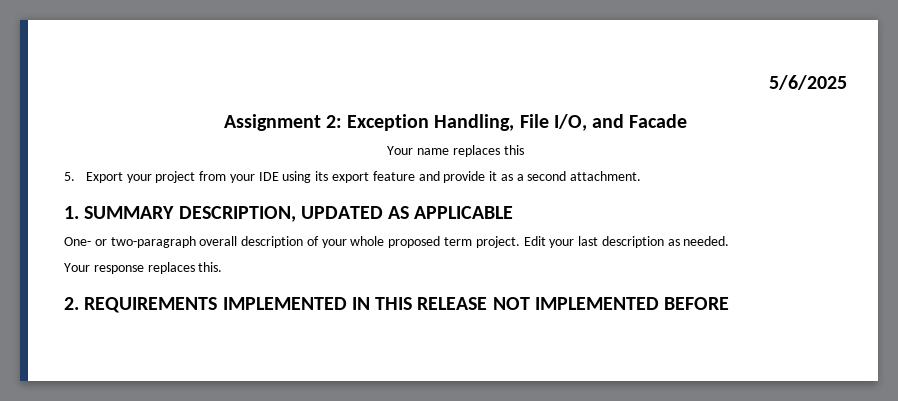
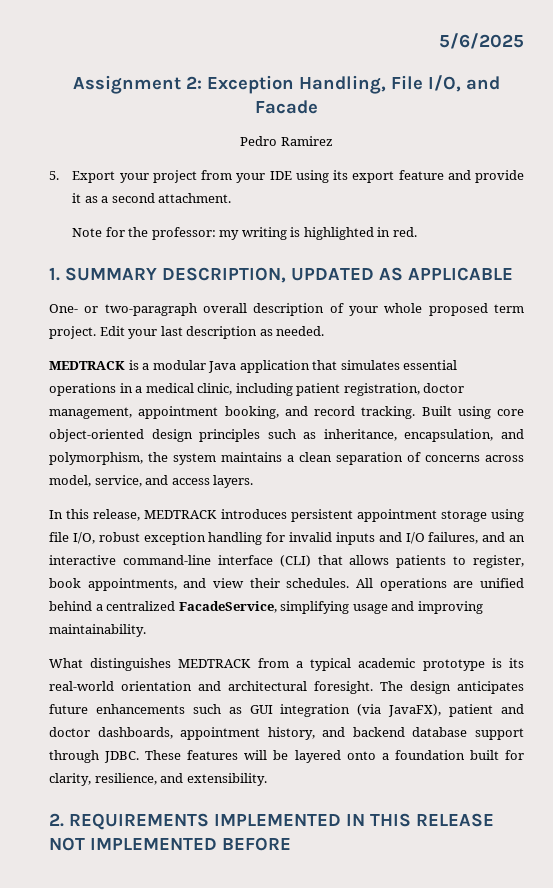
[387,145,524,157] Your name replaces this -> [240,136,333,146] Pedro Ramirez
(642, 176) none -> [72,227,417,240] // Note for the professor: my writing is highlighted in red.
[64,262,223,274] Your response replaces this. -> [49,360,458,373] [49,383,465,396] [49,406,524,419] [49,429,524,442] [49,452,524,465] [49,475,254,488] [49,509,524,522] [49,532,525,545] [49,555,524,568] [49,578,524,591] [49,601,483,614] [49,624,146,637] [49,658,524,671] [49,681,524,694] [49,704,525,717] [49,727,524,740] [49,750,524,763] [49,773,267,786] MEDTRACK is a modular Java application that simulates essential operations in a medical clinic, including patient registration, doctor management, appointment booking, and record tracking. Built using core object-oriented design principles such as inheritance, encapsulation, and polymorphism, the system maintains a clean separation of concerns across model, service, and access layers. // In this release, MEDTRACK introduces persistent appointment storage using file I/O, robust exception handling for invalid inputs and I/O failures, and an interactive command-line interface (CLI) that allows patients to register, book appointments, and view their schedules. All operations are unified behind a centralized FacadeService, simplifying usage and improving maintainability. // What distinguishes MEDTRACK from a typical academic prototype is its real-world orientation and architectural foresight. The design anticipates future enhancements such as GUI integration (via JavaFX), patient and doctor dashboards, appointment history, and backend database support through JDBC. These features will be layered onto a foundation built for clarity, resilience, and extensibility.

